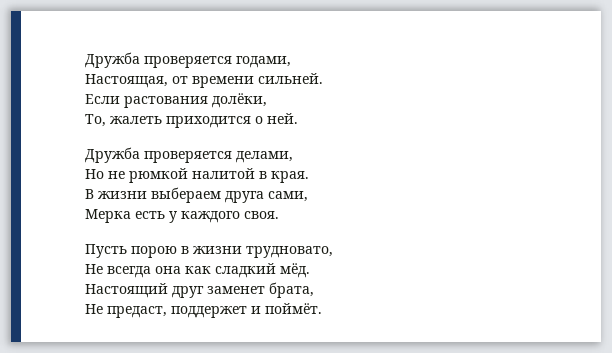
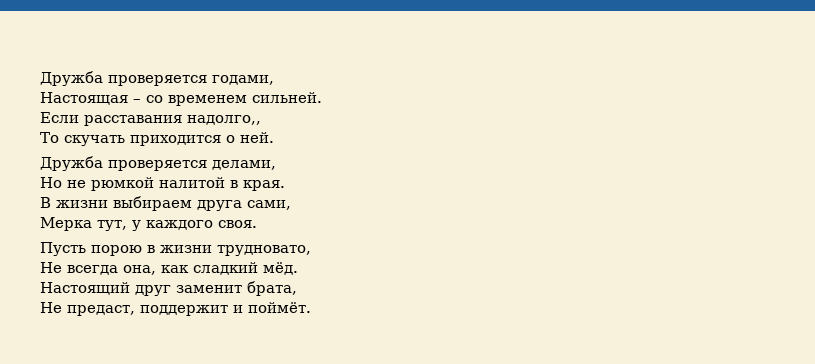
[85,73,323,88] [85,93,267,108] [85,114,162,127] Настоящая, от времени сильней. // Если растования долёки, // То, жалеть -> [40,92,322,106] [40,112,261,126] [40,132,125,146] Настоящая – со временем сильней. // Если расставания надолго,, // То скучать
[151,187,221,203] выбераем -> [113,196,192,211] выбираем
[135,211,165,219] есть -> [97,220,127,231] тут,
[155,266,181,274] она -> [123,265,156,275] она,
[207,286,265,294] заменет -> [176,285,242,293] заменит
[171,306,247,318] поддержет -> [140,305,228,316] поддержит

